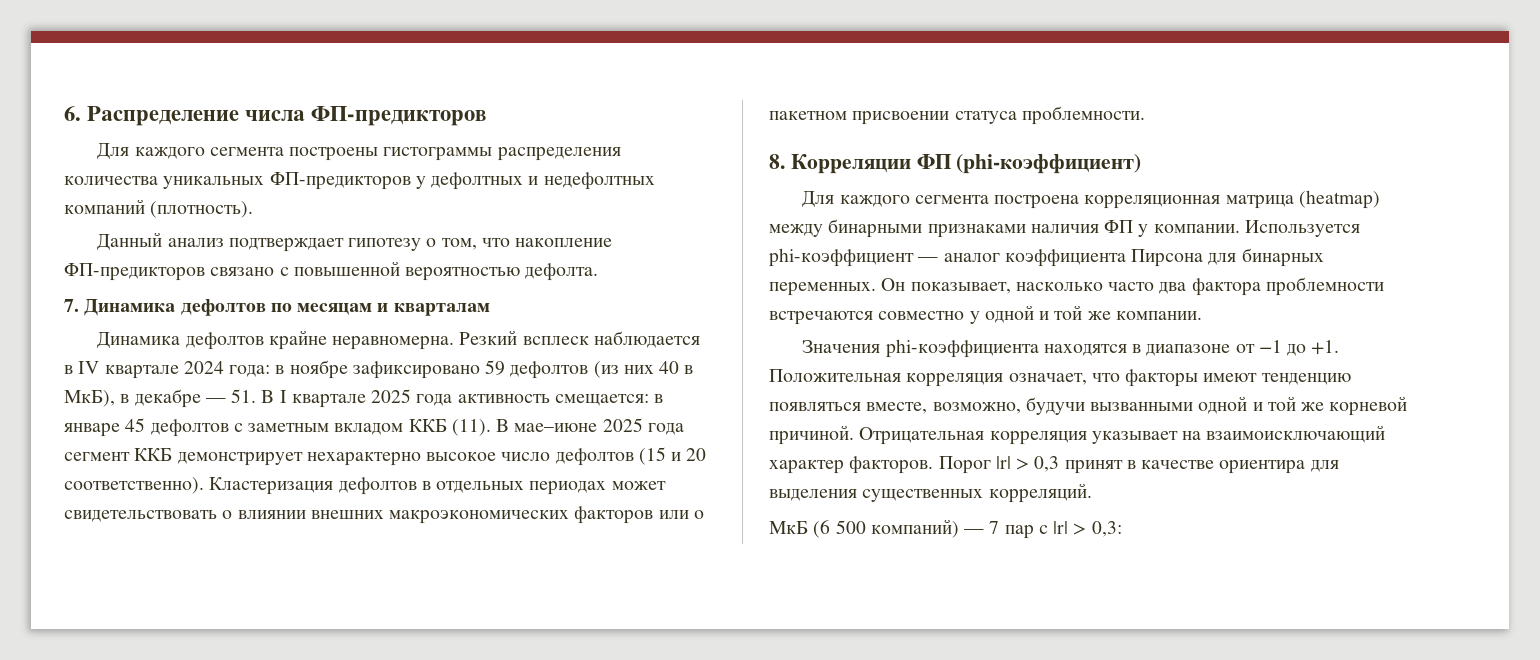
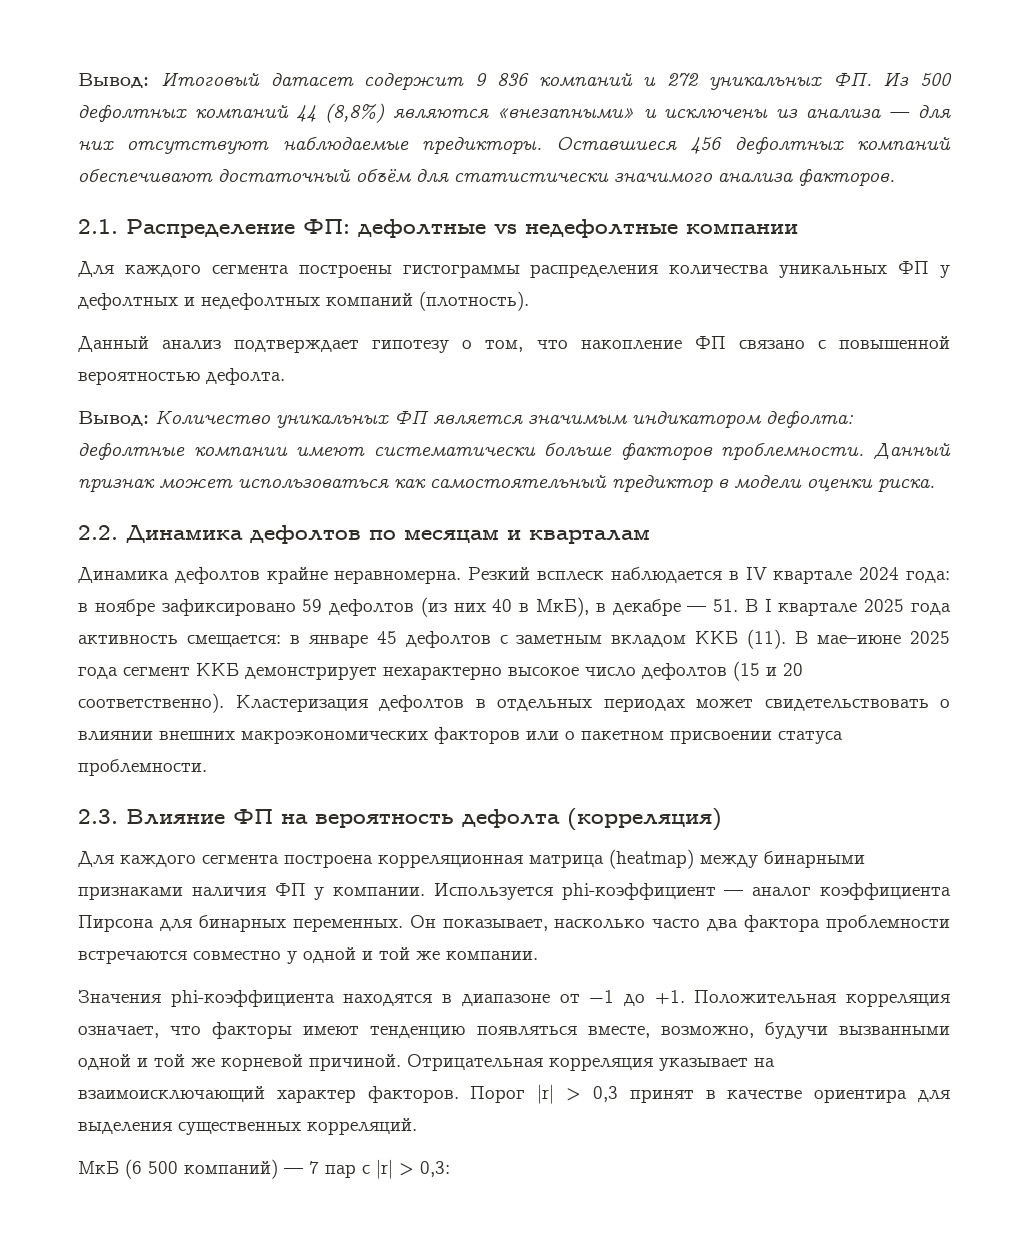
[64,106,487,126] 6. Распределение числа ФП-предикторов -> [78,72,952,90] [78,103,951,123] [78,136,952,154] [78,168,895,186] [78,219,798,238] Вывод: Итоговый датасет содержит 9 836 компаний и 272 уникальных ФП. Из 500 дефолтных компаний 44 (8,8%) являются «внезапными» и исключены из анализа — для них отсутствуют наблюдаемые предикторы. Оставшиеся 456 дефолтных компаний обеспечивают достаточный объём для статистически значимого анализа факторов. // 2.1. Распределение ФП: дефолтные vs недефолтные компании
[269,172,411,190] ФП-предикторов -> [898,261,930,274] ФП
[64,263,205,281] ФП-предикторов -> [694,336,726,349] ФП
[64,299,79,312] 7. -> [78,410,854,428] [78,442,951,460] [78,475,935,492] [78,525,118,540] Вывод: Количество уникальных ФП является значимым индикатором дефолта: дефолтные компании имеют систематически больше факторов проблемности. Данный признак может использоваться как самостоятельный предиктор в модели оценки риска. // 2.2.
[769,154,1142,174] 8. Корреляции ФП (phi-коэффициент) -> [78,808,722,831] 2.3. Влияние ФП на вероятность дефолта (корреляция)

